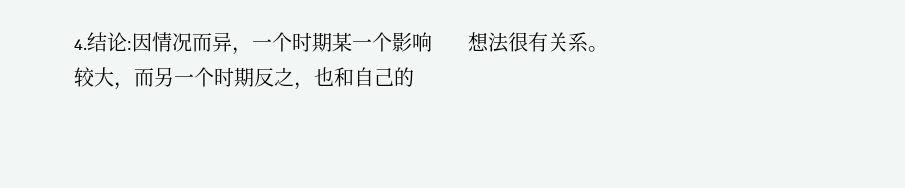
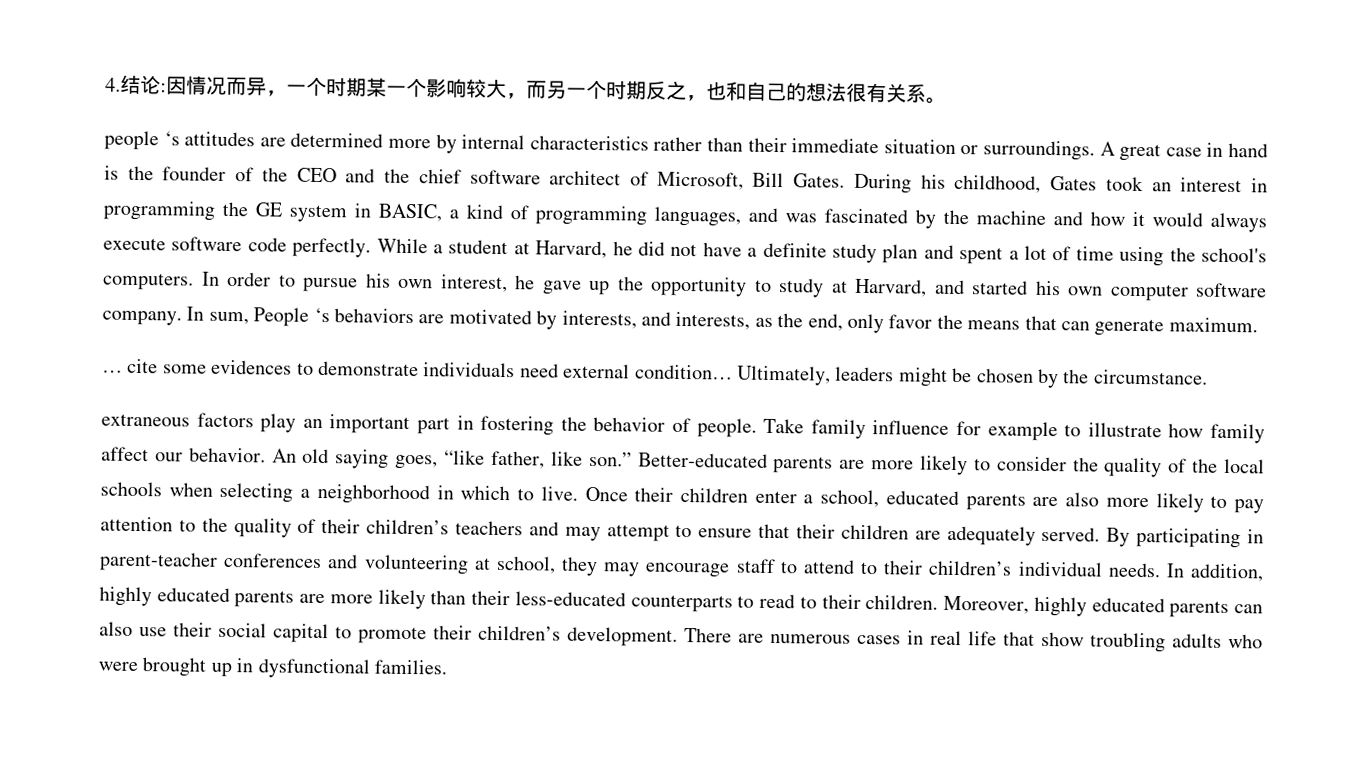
(608, 49) none -> [104,130,1268,162] [104,165,1269,194] [103,200,1267,233] [103,236,1267,267] [103,271,1267,302] [102,306,1258,337] [102,358,1208,389] [101,412,1265,444] [101,446,1265,478] [100,481,1265,514] [100,516,1265,549] [99,551,1264,582] [99,586,1263,619] [99,621,1263,653] [98,657,447,679] // people ‘s attitudes are determined more by internal characteristics rather than their immediate situation or surroundings. A great case in hand is the founder of the CEO and the chief software architect of Microsoft, Bill Gates. During his childhood, Gates took an interest in programming the GE system in BASIC, a kind of programming languages, and was fascinated by the machine and how it would always execute software code perfectly. While a student at Harvard, he did not have a definite study plan and spent a lot of time using the school's computers. In order to pursue his own interest, he gave up the opportunity to study at Harvard, and started his own computer software company. In sum, People ‘s behaviors are motivated by interests, and interests, as the end, only favor the means that can generate maximum. // … cite some evidences to demonstrate individuals need external condition… Ultimately, leaders might be chosen by the circumstance. // extraneous factors play an important part in fostering the behavior of people. Take family influence for example to illustrate how family affect our behavior. An old saying goes, “like father, like son.” Better-educated parents are more likely to consider the quality of the local schools when selecting a neighborhood in which to live. Once their children enter a school, educated parents are also more likely to pay attention to the quality of their children’s teachers and may attempt to ensure that their children are adequately served. By participating in parent-teacher conferences and volunteering at school, they may encourage staff to attend to their children’s individual needs. In addition, highly educated parents are more likely than their less-educated counterparts to read to their children. Moreover, highly educated parents can also use their social capital to promote their children’s development. There are numerous cases in real life that show troubling adults who were brought up in dysfunctional families.

